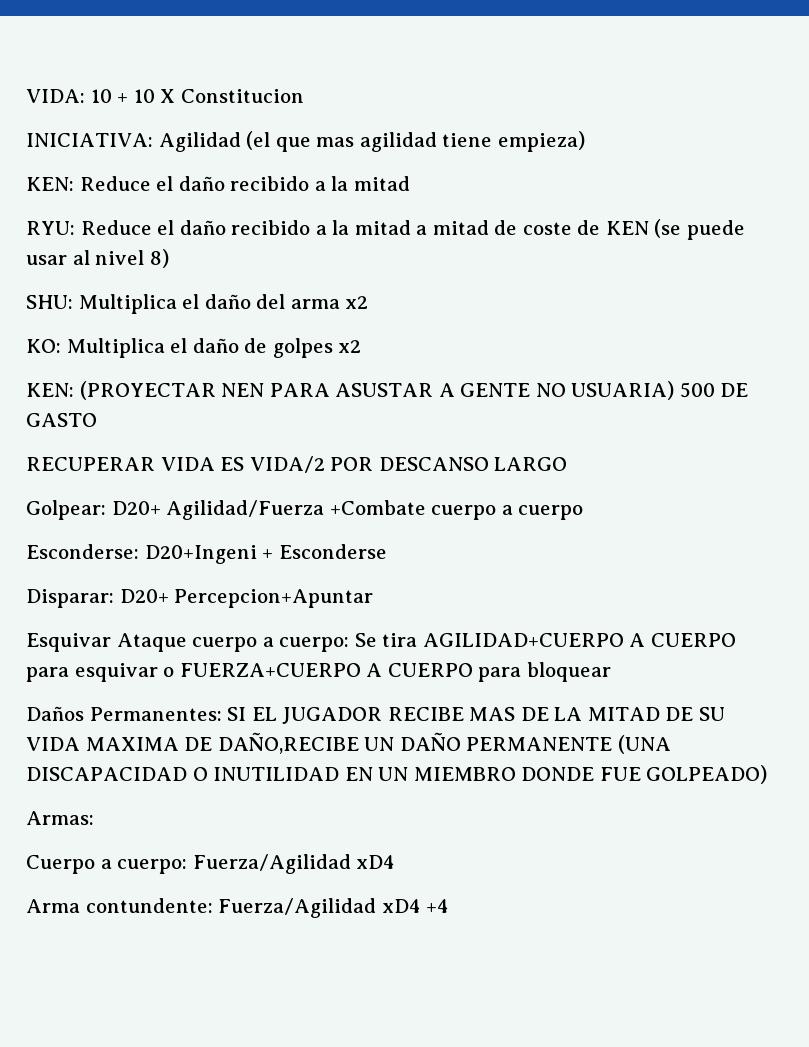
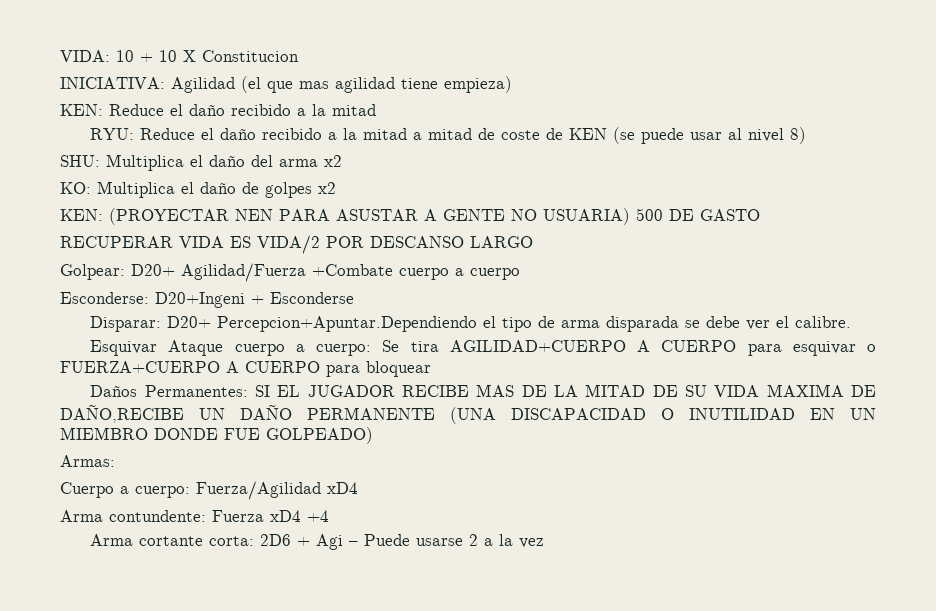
[174,589,374,608] Percepcion+Apuntar -> [217,316,852,332] Percepcion+Apuntar.Dependiendo el tipo de arma disparada se debe ver el calibre.
[218,898,377,918] Fuerza/Agilidad -> [212,510,264,522] Fuerza
(450, 906) none -> [90,534,545,550] // Arma cortante corta: 2D6 + Agi – Puede usarse 2 a la vez

